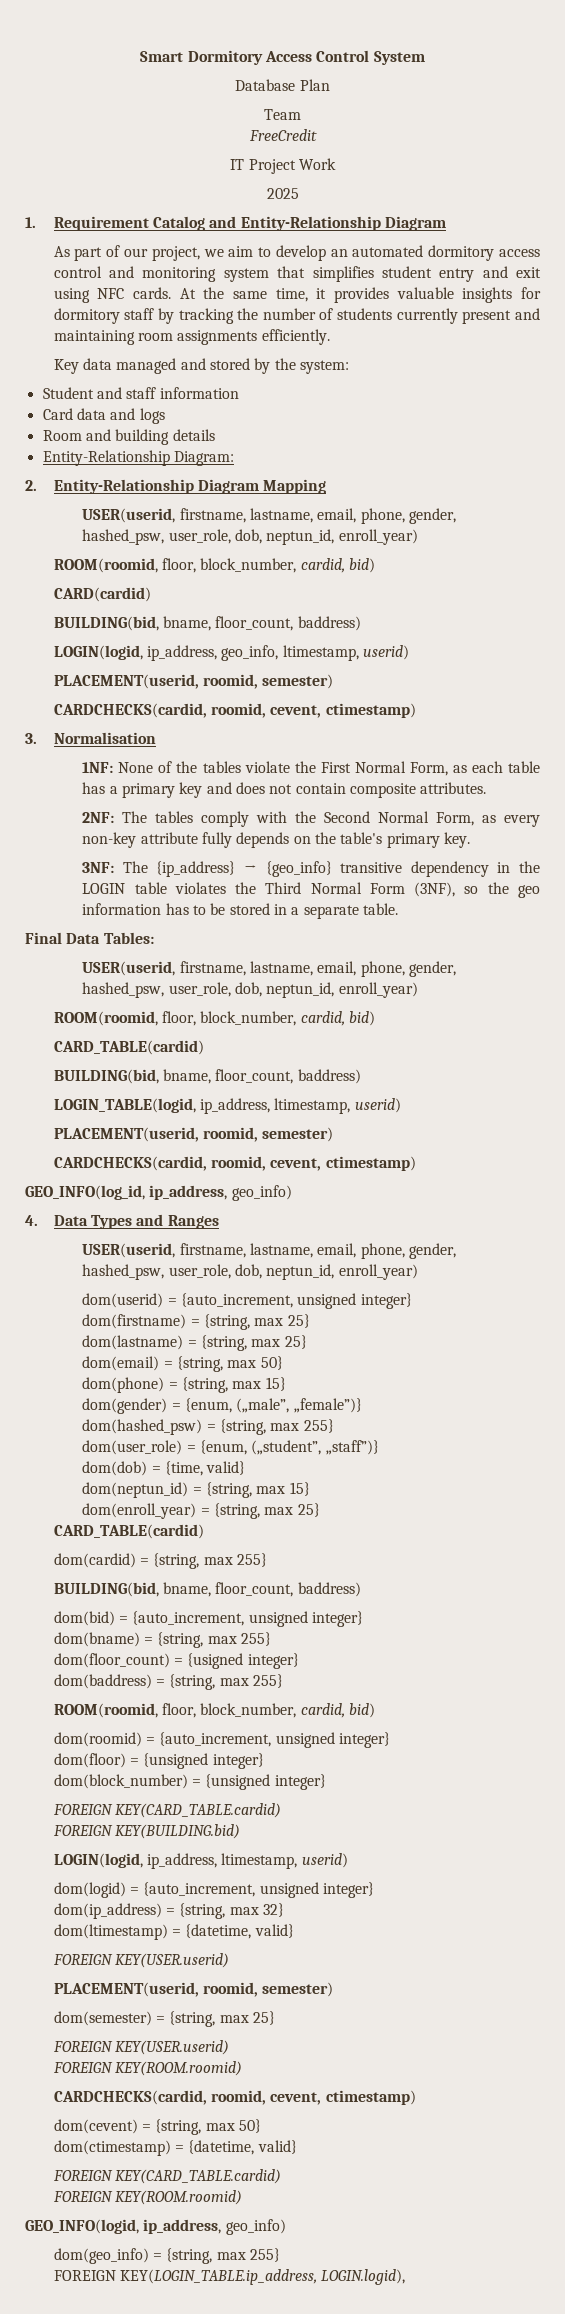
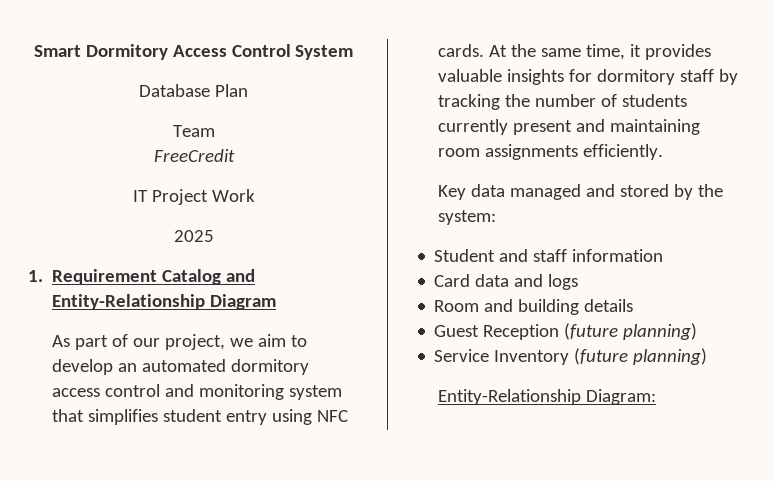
[482,266,542,278] and exit -> (268, 417) none
[42,450,234,466] [25,479,327,494] [82,508,456,524] [82,529,418,545] [53,558,375,573] [53,587,151,602] [53,616,361,631] [53,645,409,661] [53,674,334,689] [53,703,416,718] [25,732,156,744] [82,761,540,776] [82,782,487,798] [82,811,540,827] [82,832,470,848] [82,861,541,877] [82,882,541,898] [82,903,398,919] [25,932,154,944] [82,961,456,977] [82,982,418,998] [53,1011,375,1026] [53,1040,204,1055] [53,1069,361,1084] [53,1098,401,1114] [53,1127,334,1142] [53,1156,416,1171] [25,1185,292,1201] [25,1214,219,1229] [82,1243,456,1259] [82,1264,418,1280] [82,1293,412,1309] [82,1314,310,1330] [82,1335,307,1351] [82,1356,283,1372] [82,1377,286,1393] [82,1398,362,1414] [82,1419,334,1435] [82,1440,379,1455] [82,1461,246,1476] [82,1482,310,1498] [82,1503,320,1519] [53,1524,204,1539] [53,1553,267,1569] [53,1582,361,1597] [53,1611,363,1627] [53,1632,271,1648] [53,1653,299,1669] [53,1674,283,1690] [53,1703,375,1718] [53,1732,390,1748] [53,1753,264,1769] [53,1774,326,1790] [52,1803,281,1818] [52,1824,240,1839] [53,1853,348,1869] [53,1882,374,1898] [53,1903,284,1919] [53,1924,294,1940] [52,1953,229,1968] [53,1982,334,1997] [53,2011,275,2027] [52,2040,229,2055] [52,2061,242,2076] [53,2090,416,2105] [53,2119,261,2135] [53,2140,297,2156] [52,2169,281,2184] [52,2190,242,2205] [25,2219,286,2235] [53,2248,280,2264] [53,2269,406,2285] Entity-Relationship Diagram: // 2. Entity-Relationship Diagram Mapping // USER(userid, firstname, lastname, email, phone, gender, hashed_psw, user_role, dob, neptun_id, enroll_year) // ROOM(roomid, floor, block_number, cardid, bid) // CARD(cardid) // BUILDING(bid, bname, floor_count, baddress) // LOGIN(logid, ip_address, geo_info, ltimestamp, userid) // PLACEMENT(userid, roomid, semester) // CARDCHECKS(cardid, roomid, cevent, ctimestamp) // 3. Normalisation // 1NF: None of the tables violate the First Normal Form, as each table has a primary key and does not contain composite attributes. // 2NF: The tables comply with the Second Normal Form, as every non-key attribute fully depends on the table's primary key. // 3NF: The {ip_address} → {geo_info} transitive dependency in the LOGIN table violates the Third Normal Form (3NF), so the geo information has to be stored in a separate table. // Final Data Tables: // USER(userid, firstname, lastname, email, phone, gender, hashed_psw, user_role, dob, neptun_id, enroll_year) // ROOM(roomid, floor, block_number, cardid, bid) // CARD_TABLE(cardid) // BUILDING(bid, bname, floor_count, baddress) // LOGIN_TABLE(logid, ip_address, ltimestamp, userid) // PLACEMENT(userid, roomid, semester) // CARDCHECKS(cardid, roomid, cevent, ctimestamp) // GEO_INFO(log_id, ip_address, geo_info) // 4. Data Types and Ranges // USER(userid, firstname, lastname, email, phone, gender, hashed_psw, user_role, dob, neptun_id, enroll_year) // dom(userid) = {auto_increment, unsigned integer} // dom(firstname) = {string, max 25} // dom(lastname) = {string, max 25} // dom(email) = {string, max 50} // dom(phone) = {string, max 15} // dom(gender) = {enum, („male”, „female”)} // dom(hashed_psw) = {string, max 255} // dom(user_role) = {enum, („student”, „staff”)} // dom(dob) = {time, valid} // dom(neptun_id) = {string, max 15} // dom(enroll_year) = {string, max 25} // CARD_TABLE(cardid) // dom(cardid) = {string, max 255} // BUILDING(bid, bname, floor_count, baddress) // dom(bid) = {auto_increment, unsigned integer} // dom(bname) = {string, max 255} // dom(floor_count) = {usigned integer} // dom(baddress) = {string, max 255} // ROOM(roomid, floor, block_number, cardid, bid) // dom(roomid) = {auto_increment, unsigned integer} // dom(floor) = {unsigned integer} // dom(block_number) = {unsigned integer} // FOREIGN KEY(CARD_TABLE.cardid) // FOREIGN KEY(BUILDING.bid) // LOGIN(logid, ip_address, ltimestamp, userid) // dom(logid) = {auto_increment, unsigned integer} // dom(ip_address) = {string, max 32} // dom(ltimestamp) = {datetime, valid} // FOREIGN KEY(USER.userid) // PLACEMENT(userid, roomid, semester) // dom(semester) = {string, max 25} // FOREIGN KEY(USER.userid) // FOREIGN KEY(ROOM.roomid) // CARDCHECKS(cardid, roomid, cevent, ctimestamp) // dom(cevent) = {string, max 50} // dom(ctimestamp) = {datetime, valid} // FOREIGN KEY(CARD_TABLE.cardid) // FOREIGN KEY(ROOM.roomid) // GEO_INFO(logid, ip_address, geo_info) // dom(geo_info) = {string, max 255} // FOREIGN KEY(LOGIN_TABLE.ip_address, LOGIN.logid), -> [434,323,698,340] [434,348,708,365] [438,389,657,405] Guest Reception (future planning) // Service Inventory (future planning) // Entity-Relationship Diagram:

